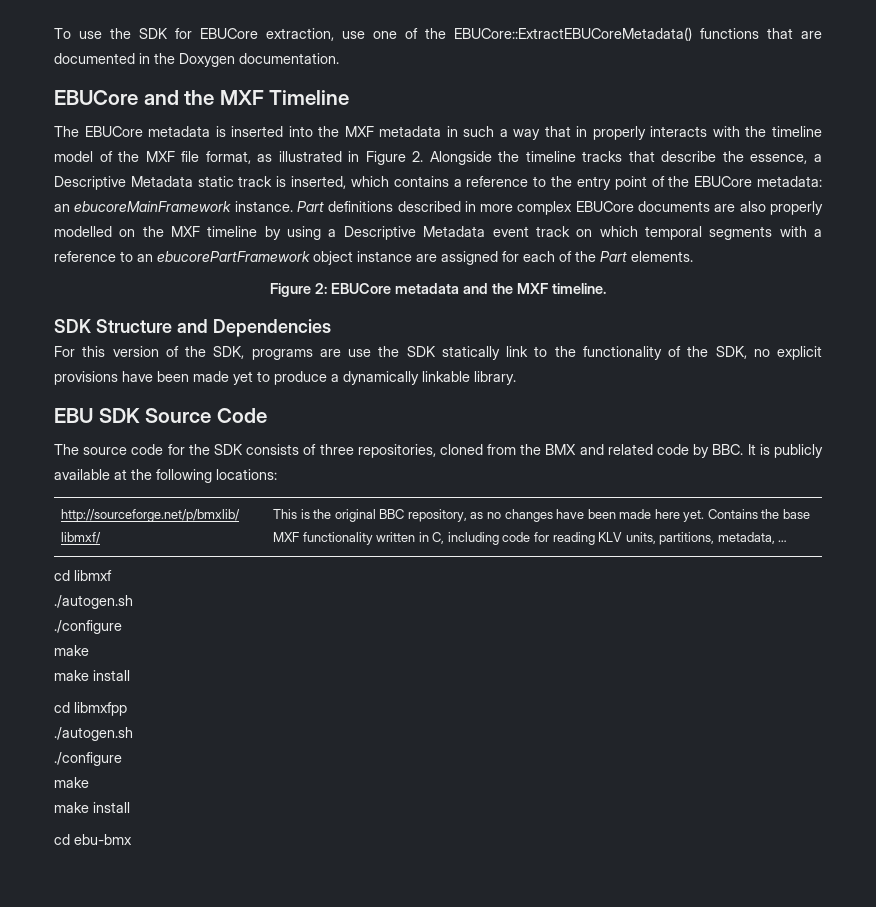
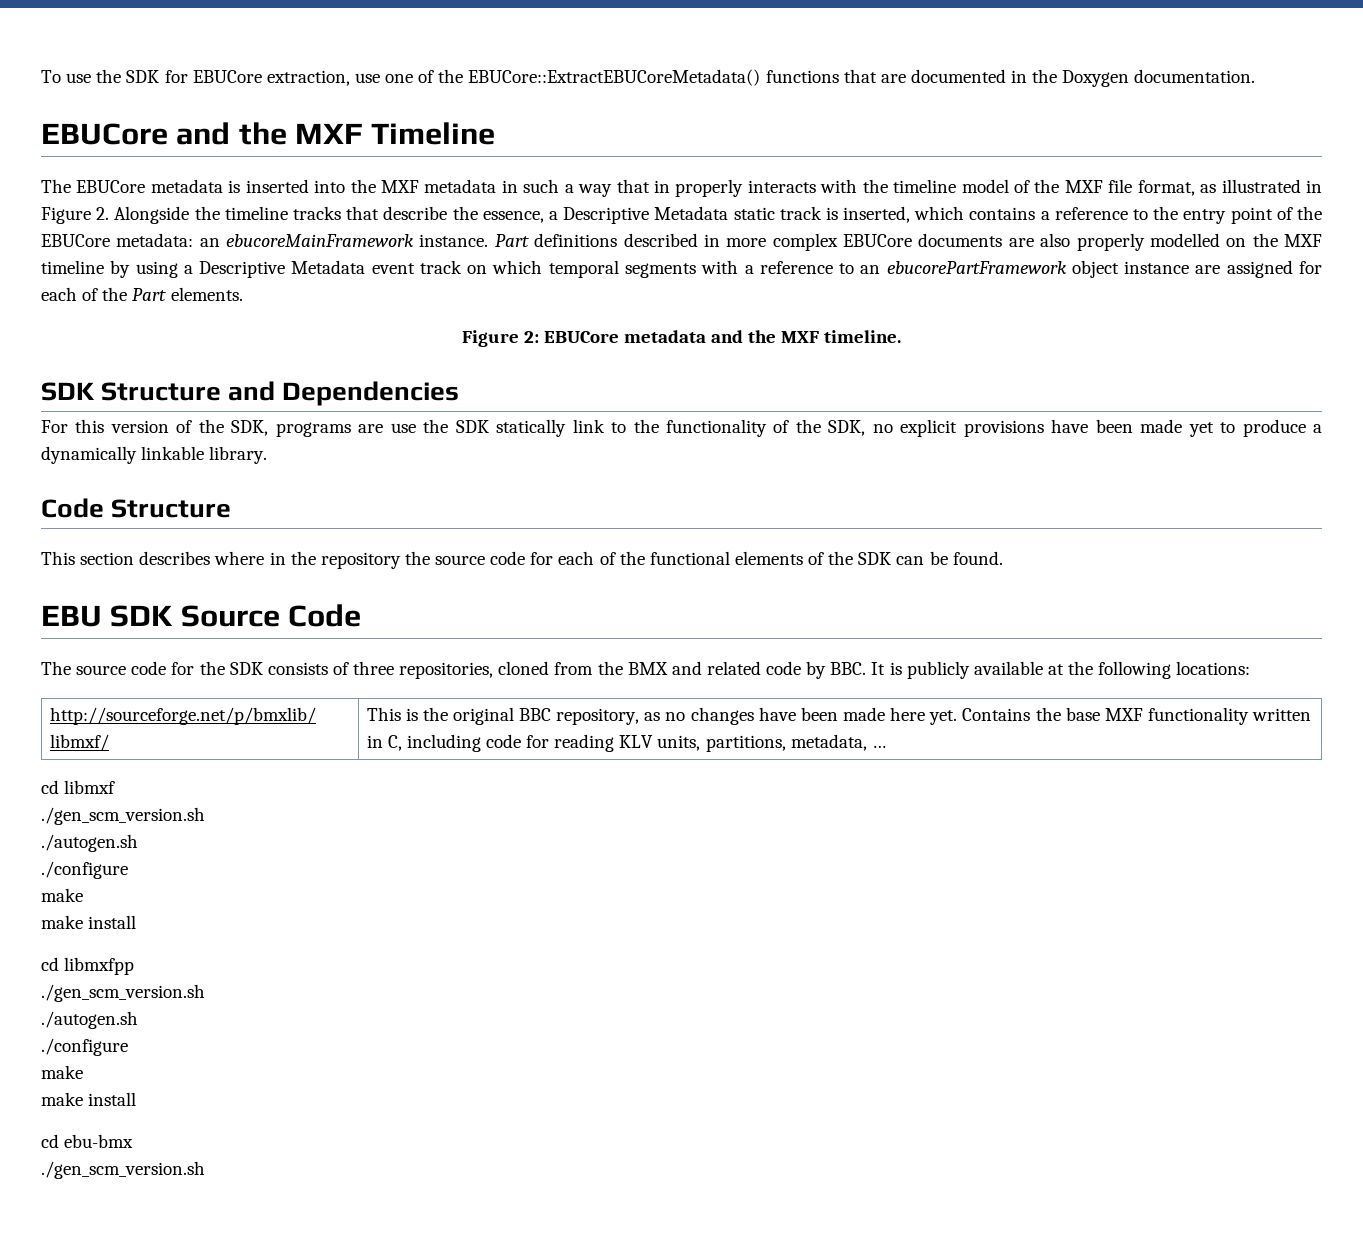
(516, 378) none -> [41,498,232,518] [41,551,1003,569] // Code Structure // This section describes where in the repository the source code for each of the functional elements of the SDK can be found.
(112, 575) none -> [41,807,205,825] // ./gen_scm_version.sh
(127, 709) none -> [41,984,205,1002] // ./gen_scm_version.sh
(132, 839) none -> [41,1161,205,1179] // ./gen_scm_version.sh

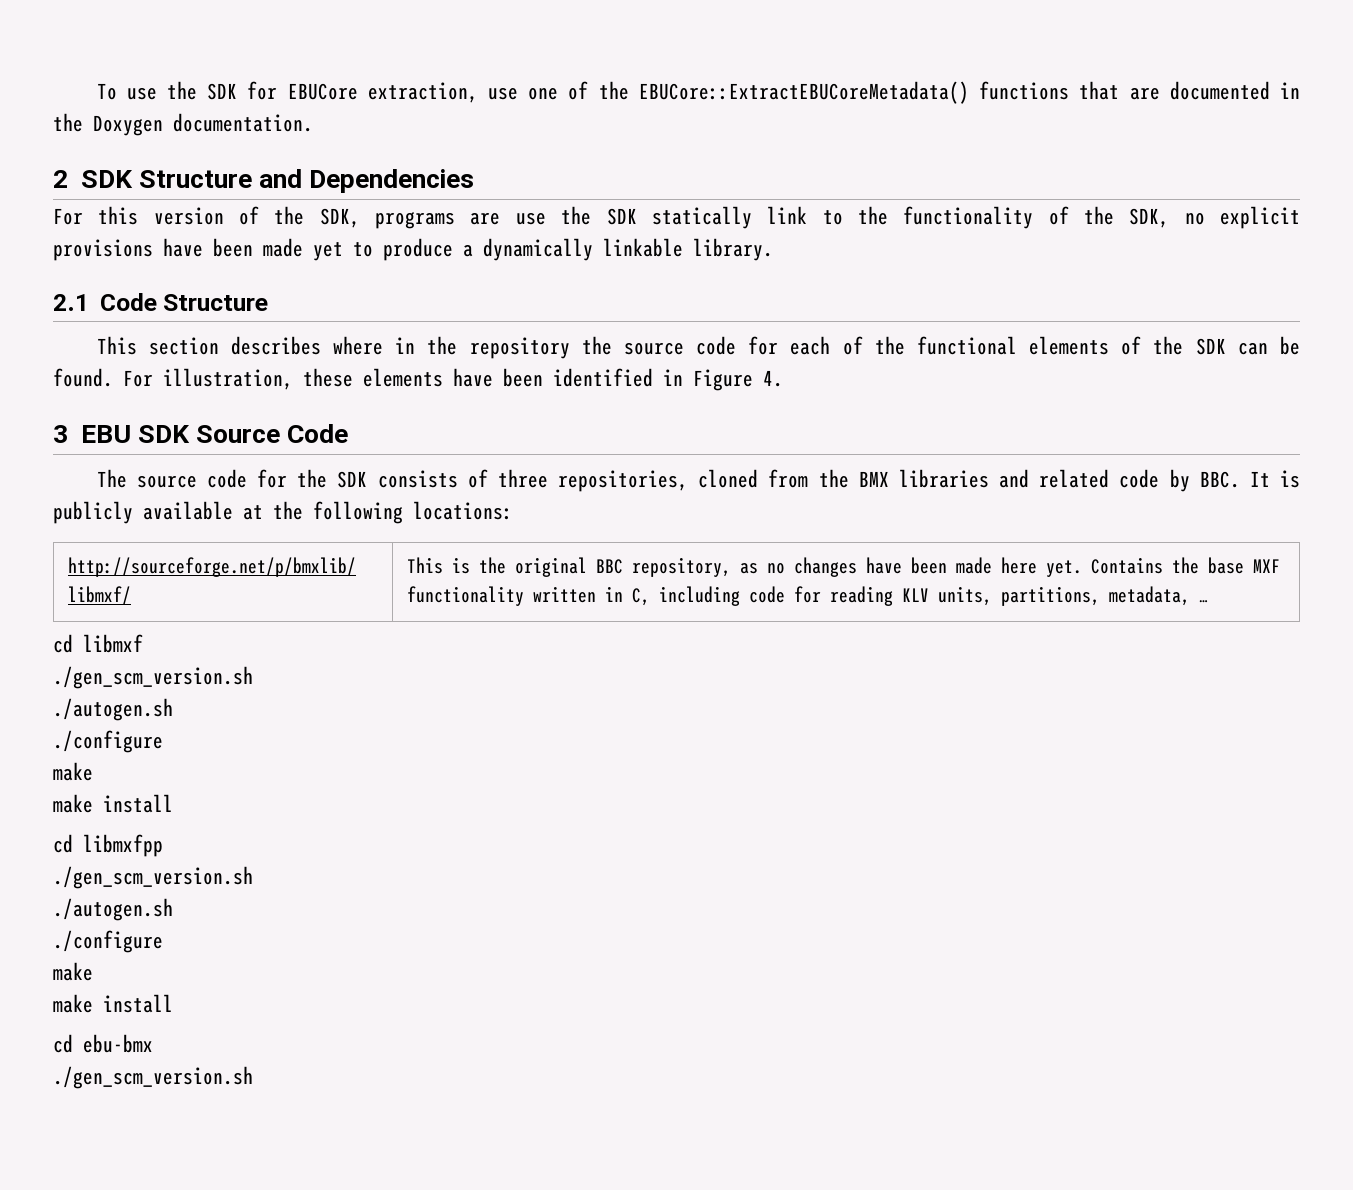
[41,122,496,145] [41,179,1322,197] [41,206,1322,224] [41,233,1323,251] [41,260,1322,278] [41,287,243,301] [461,330,902,347] EBUCore and the MXF Timeline // The EBUCore metadata is inserted into the MXF metadata in such a way that in properly interacts with the timeline model of the MXF file format, as illustrated in Figure 2. Alongside the timeline tracks that describe the essence, a Descriptive Metadata static track is inserted, which contains a reference to the entry point of the EBUCore metadata: an ebucoreMainFramework instance. Part definitions described in more complex EBUCore documents are also properly modelled on the MXF timeline by using a Descriptive Metadata event track on which temporal segments with a reference to an ebucorePartFramework object instance are assigned for each of the Part elements. // Figure 2: EBUCore metadata and the MXF timeline. // -> [53,170,68,188] 2
(268, 455) none -> [53,294,89,311] 2.1
(1003, 558) // -> [123,368,783,391] [53,425,68,443] For illustration, these elements have been identified in Figure 4. // 3
(668, 668) none -> [898,469,989,488] libraries

